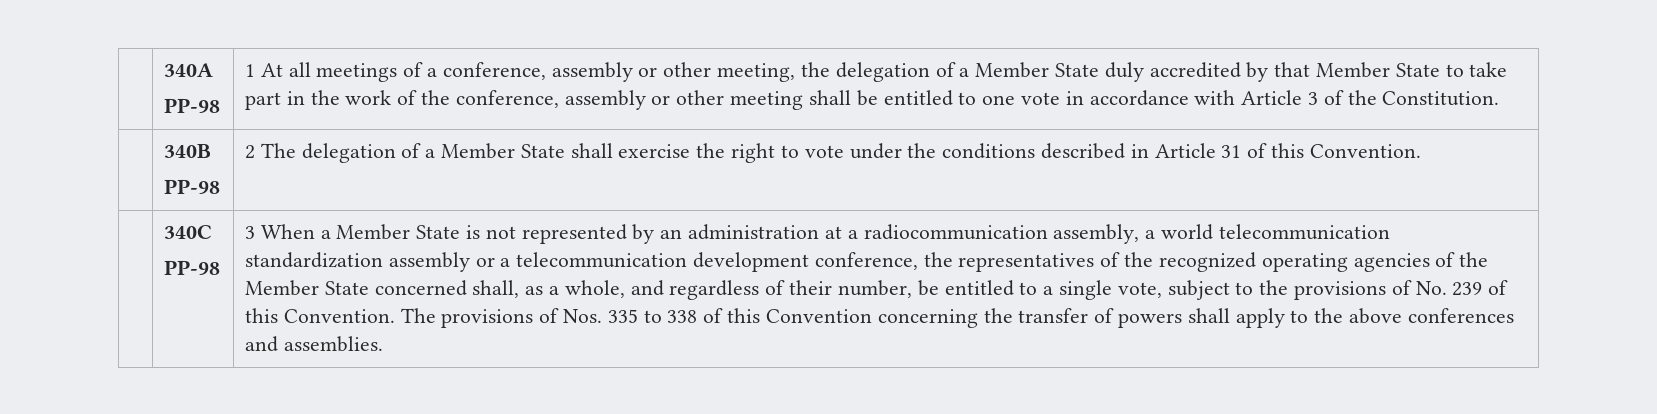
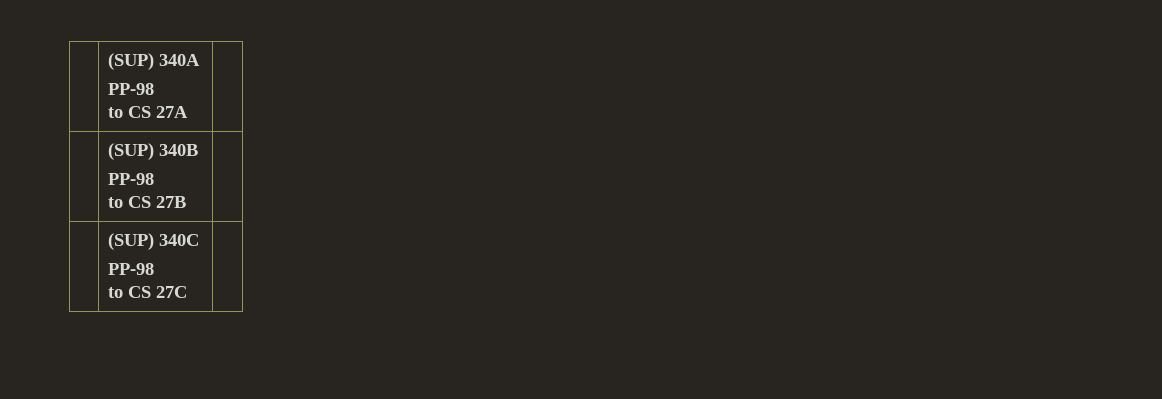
(164, 70) | -> [108,53,155,70] | (SUP)
[245,62,1508,82] [245,90,1500,110] [164,144,212,158] [164,179,221,194] [245,143,1421,163] [164,225,213,239] [164,260,221,275] [245,224,1390,244] [245,252,1489,272] [245,280,1509,300] [245,308,1514,328] [245,336,383,352] | 1 At all meetings of a conference, assembly or other meeting, the delegation of a Member State duly accredited by that Member State to take part in the work of the conference, assembly or other meeting shall be entitled to one vote in accordance with Article 3 of the Constitution. // | 340B // PP-98 | 2 The delegation of a Member State shall exercise the right to vote under the conditions described in Article 31 of this Convention. // | 340C // PP-98 | 3 When a Member State is not represented by an administration at a radiocommunication assembly, a world telecommunication standardization assembly or a telecommunication development conference, the representatives of the recognized operating agencies of the Member State concerned shall, as a whole, and regardless of their number, be entitled to a single vote, subject to the provisions of No. 239 of this Convention. The provisions of Nos. 335 to 338 of this Convention concerning the transfer of powers shall apply to the above conferences and assemblies. -> [108,106,189,118] [108,143,199,160] [108,173,155,185] [108,196,187,208] [108,233,200,250] [108,263,155,275] [108,286,188,298] // to CS 27A | // | (SUP) 340B // PP-98 // to CS 27B | // | (SUP) 340C // PP-98 // to CS 27C |

